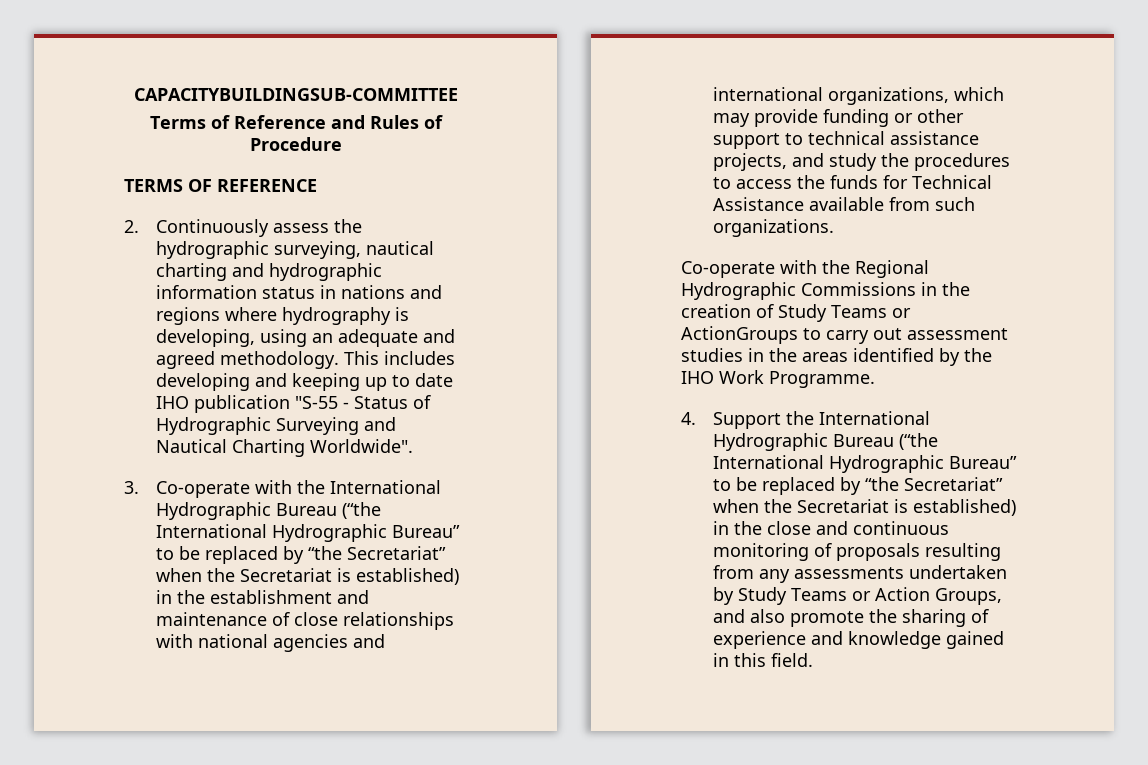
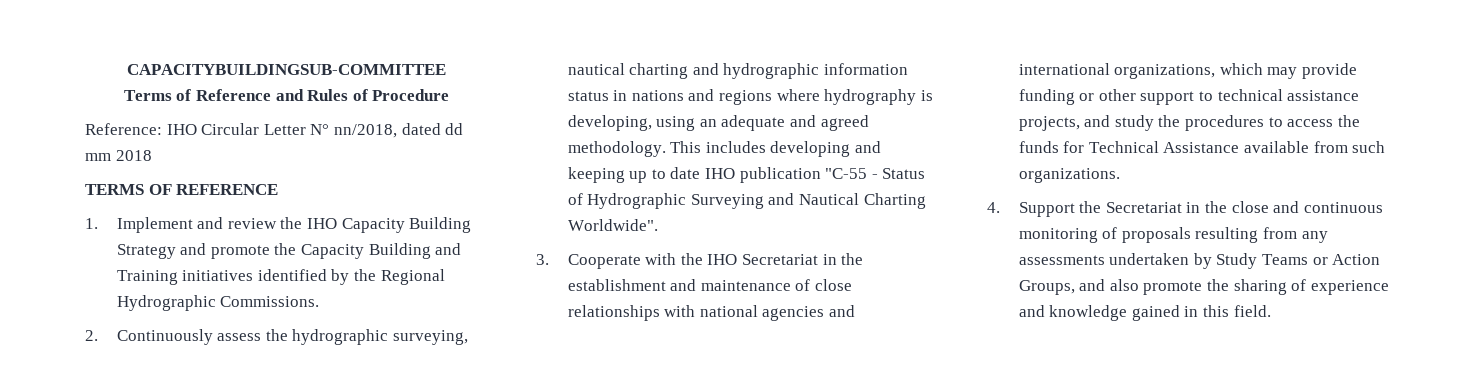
[124,179,317,192] TERMS OF REFERENCE -> [85,123,464,138] [85,150,152,161] [85,184,279,195] [85,217,472,233] [116,243,462,259] [116,269,445,285] [116,295,320,311] Reference: IHO Circular Letter N° nn/2018, dated dd mm 2018 // TERMS OF REFERENCE // 1. Implement and review the IHO Capacity Building Strategy and promote the Capacity Building and Training initiatives identified by the Regional Hydrographic Commissions.
[294,396,338,409] "S-55 -> [825,168,868,179] "C-55
[155,480,441,498] [155,502,381,520] [155,524,460,542] [155,546,446,564] [155,568,459,585] Co-operate with the International Hydrographic Bureau (“the International Hydrographic Bureau” to be replaced by “the Secretariat” when the Secretariat is established) -> [567,253,818,269] Cooperate with the IHO Secretariat
[681,260,929,278] [681,282,970,300] [681,304,911,322] [681,326,1008,344] [681,348,992,366] [681,370,875,388] [681,411,930,429] [712,433,938,451] [712,455,1017,473] [712,477,1003,495] [712,499,1016,516] Co-operate with the Regional Hydrographic Commissions in the creation of Study Teams or ActionGroups to carry out assessment studies in the areas identified by the IHO Work Programme. // 4. Support the International Hydrographic Bureau (“the International Hydrographic Bureau” to be replaced by “the Secretariat” when the Secretariat is established) -> [987,201,1182,217] 4. Support the Secretariat

